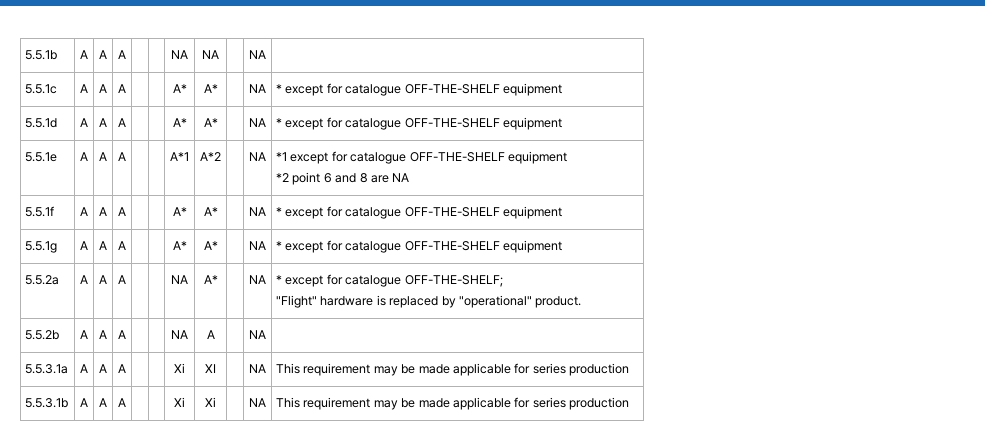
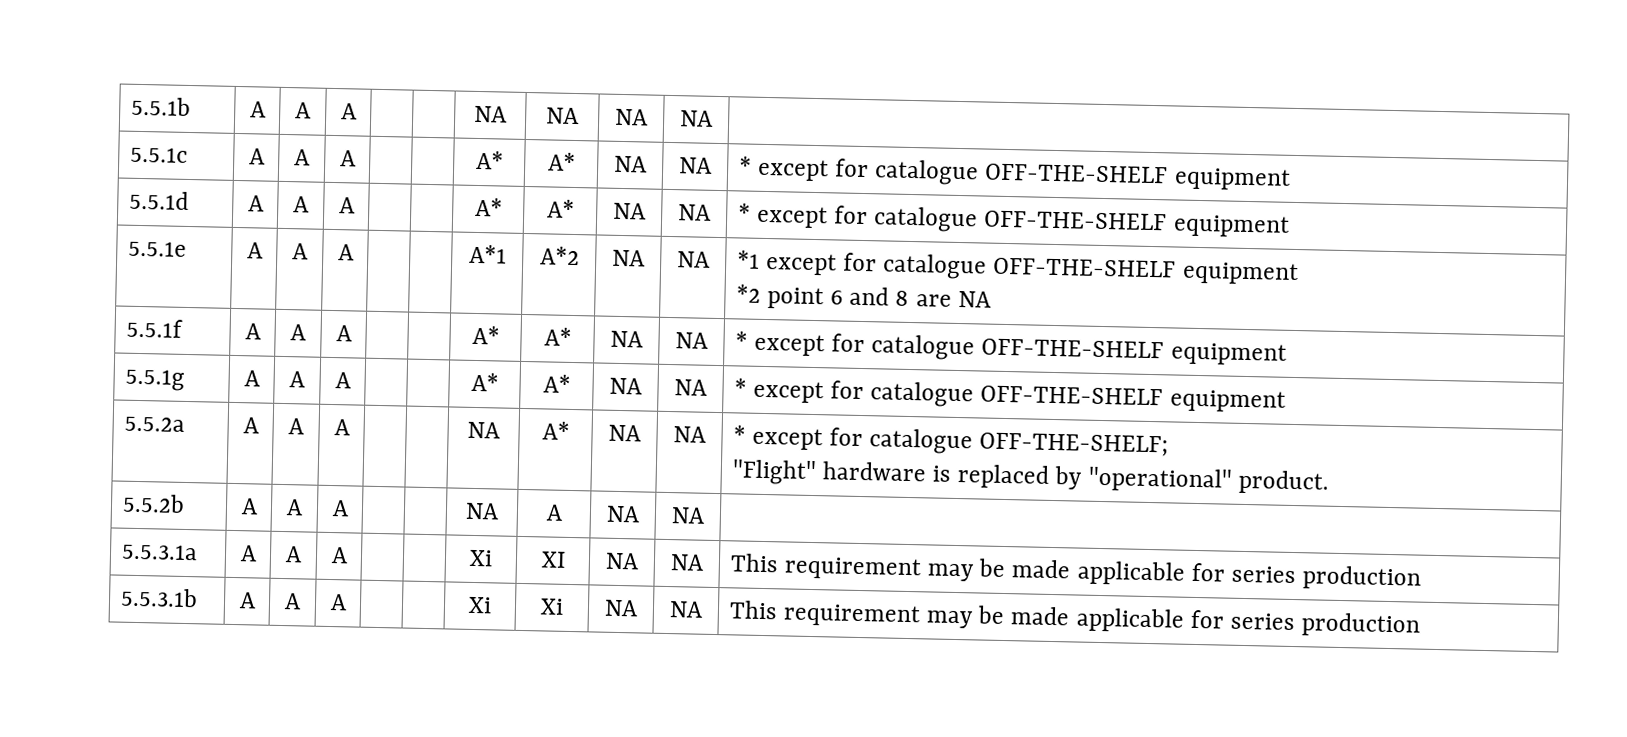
(219, 54) none -> [615,108,649,126] NA
(218, 88) none -> [614,155,648,173] NA
(218, 122) none -> [613,202,647,220] NA
(221, 156) none -> [612,249,646,267] NA
(218, 211) none -> [610,330,644,348] NA
(218, 245) none -> [609,377,643,395] NA
(218, 279) none -> [608,424,642,442] NA
(215, 334) none -> [606,505,641,523] NA
(216, 368) none -> [605,552,640,570] NA
(216, 402) none -> [604,599,639,617] NA

